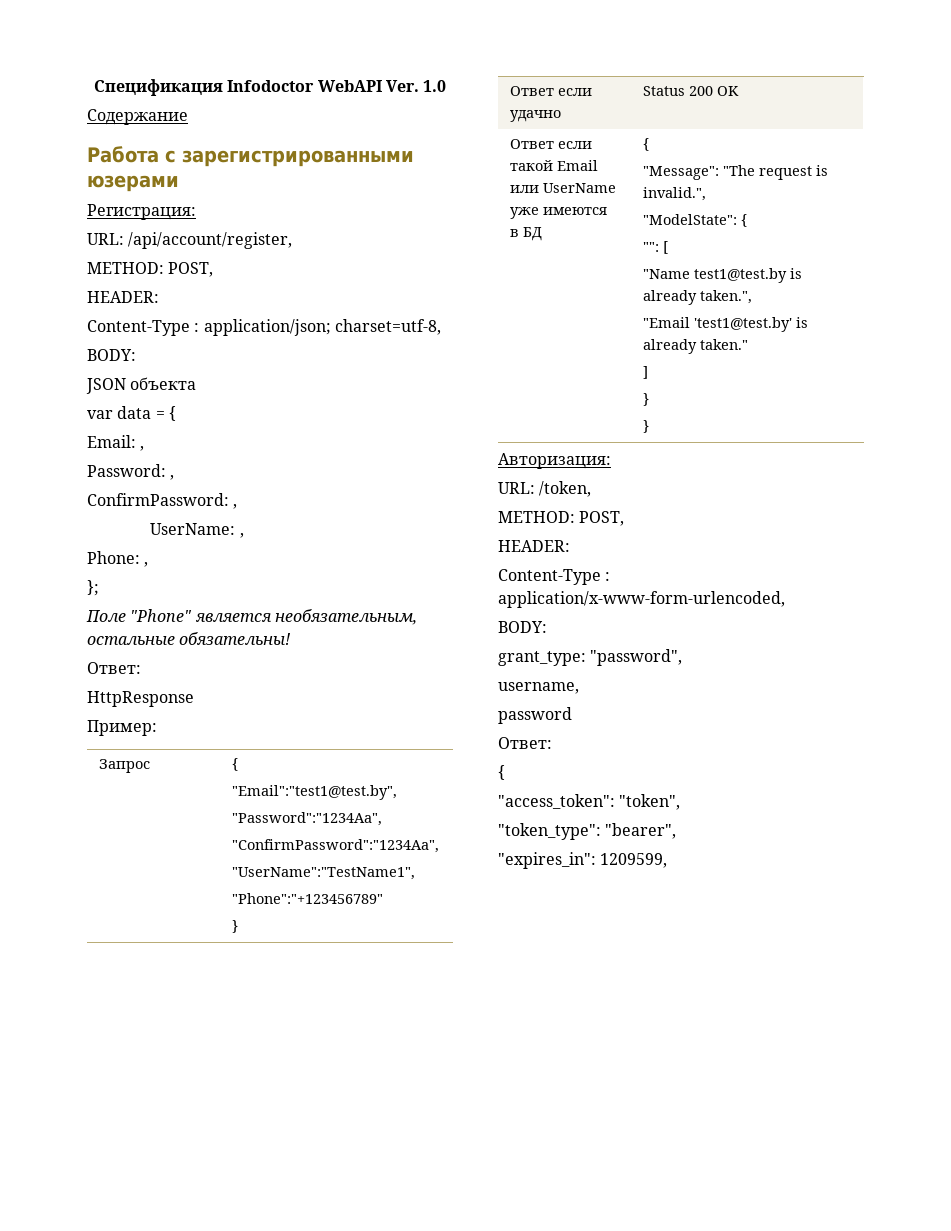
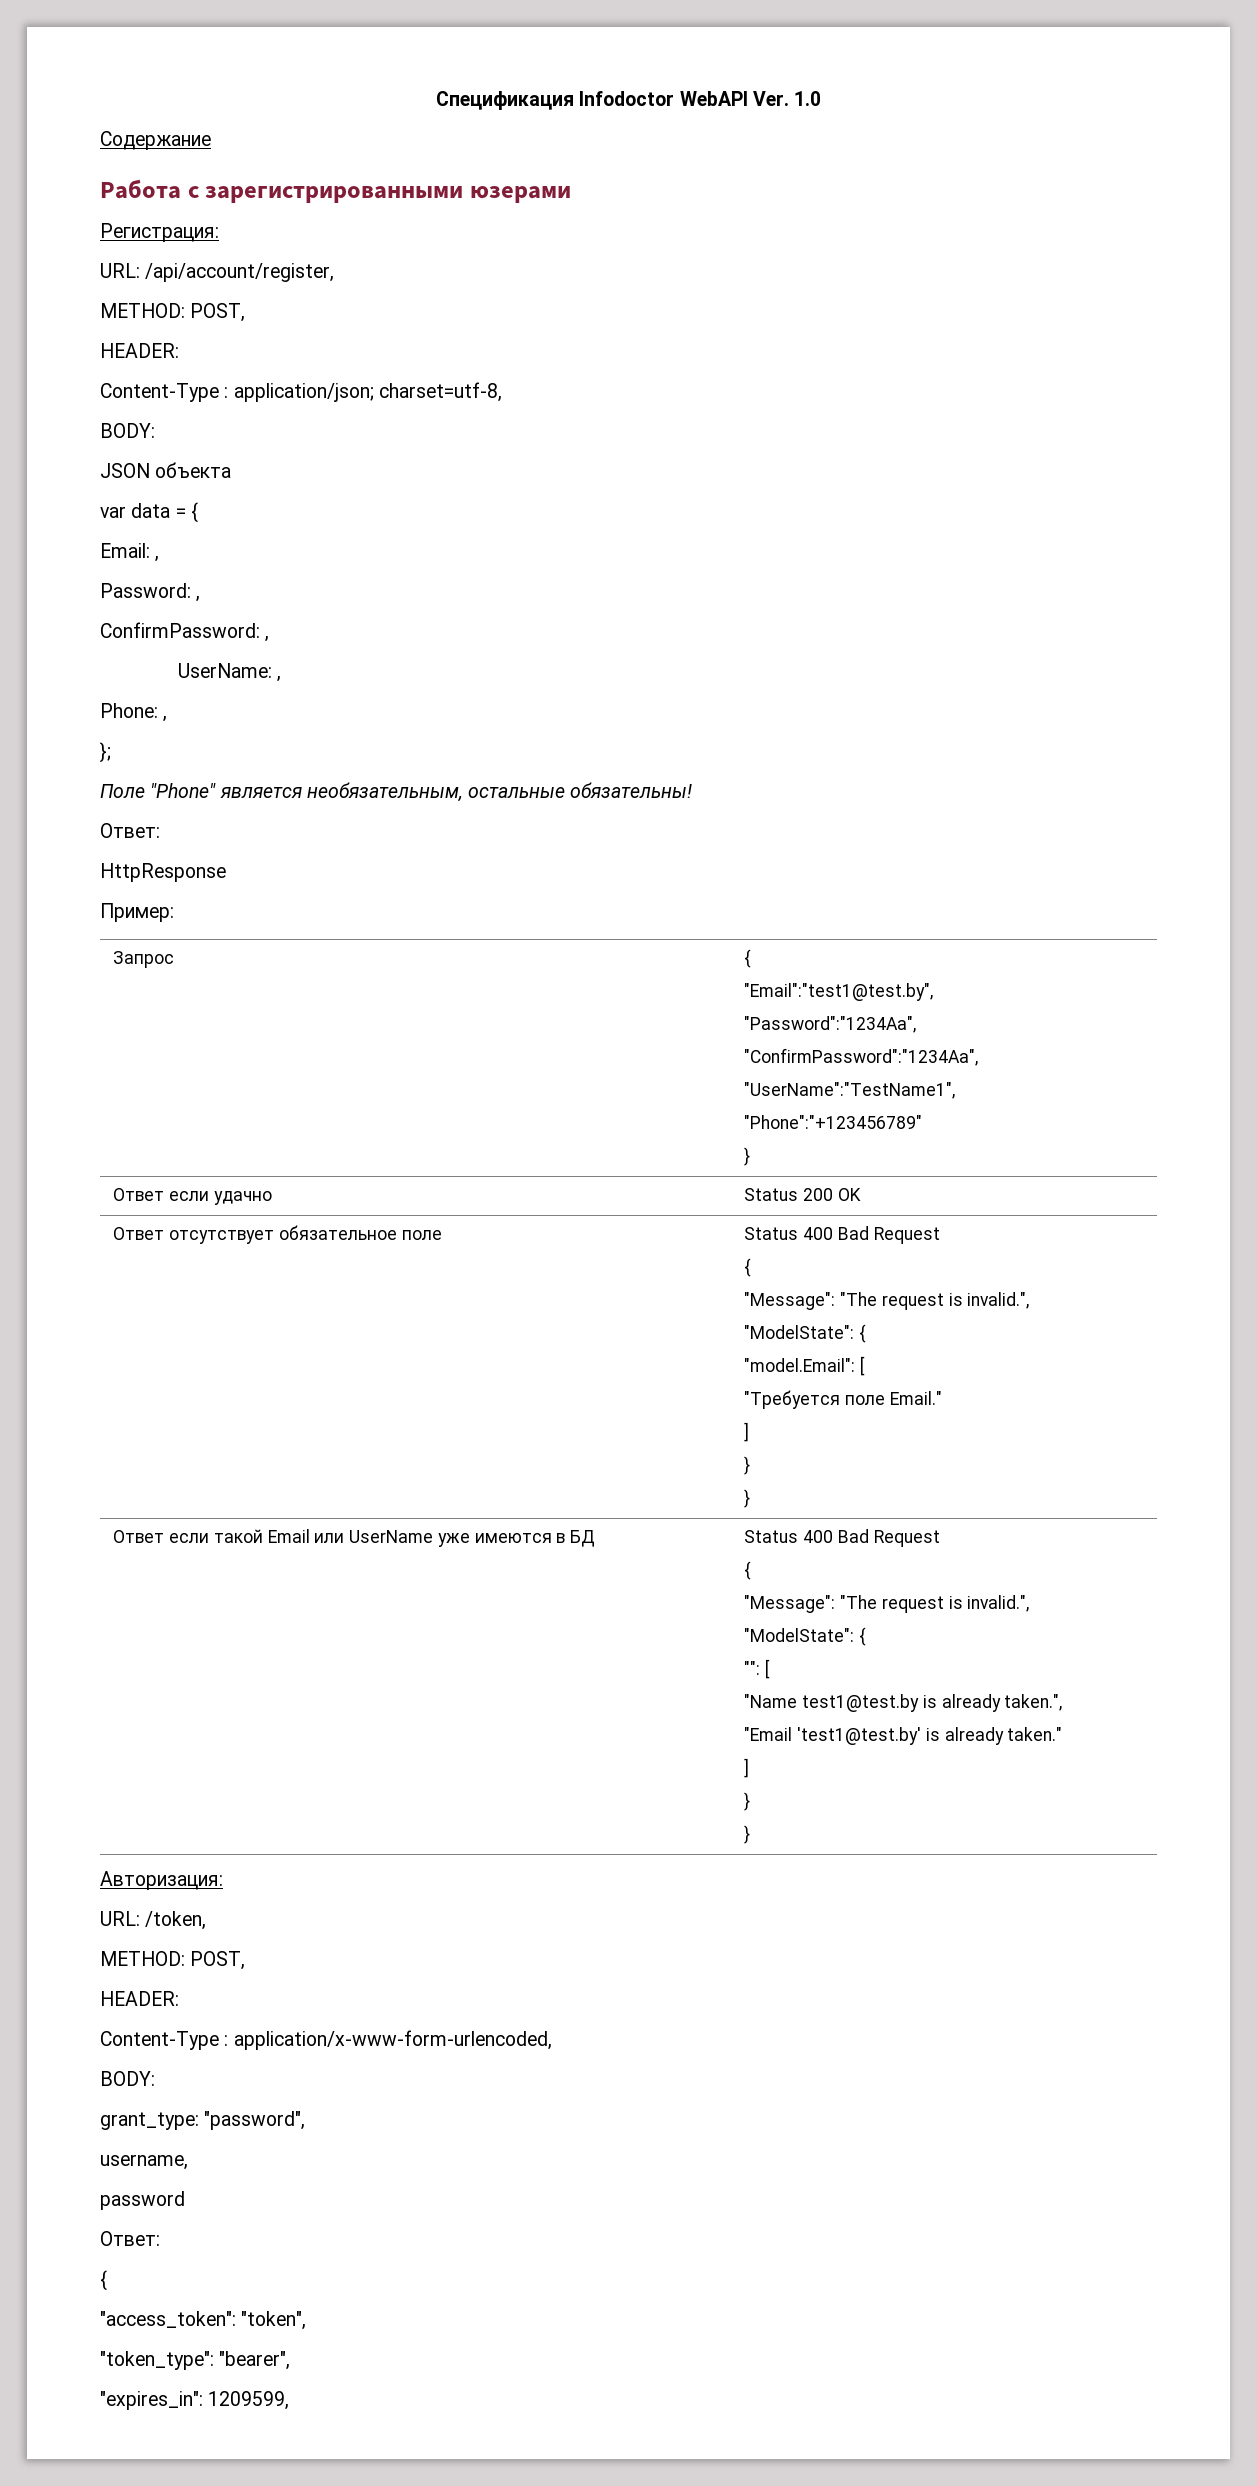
(740, 91) none -> [113,1225,442,1244] [744,1226,940,1244] [744,1258,752,1277] [744,1292,1030,1310] [744,1324,867,1343] [744,1356,866,1376] [744,1390,942,1409] [744,1422,750,1442] [744,1456,751,1475] [744,1489,751,1508] // Ответ отсутствует обязательное поле | Status 400 Bad Request // { // "Message": "The request is invalid.", // "ModelState": { // "model.Email": [ // "Требуется поле Email." // ] // } // }
(543, 234) none -> [744,1529,940,1547] Status 400 Bad Request //

